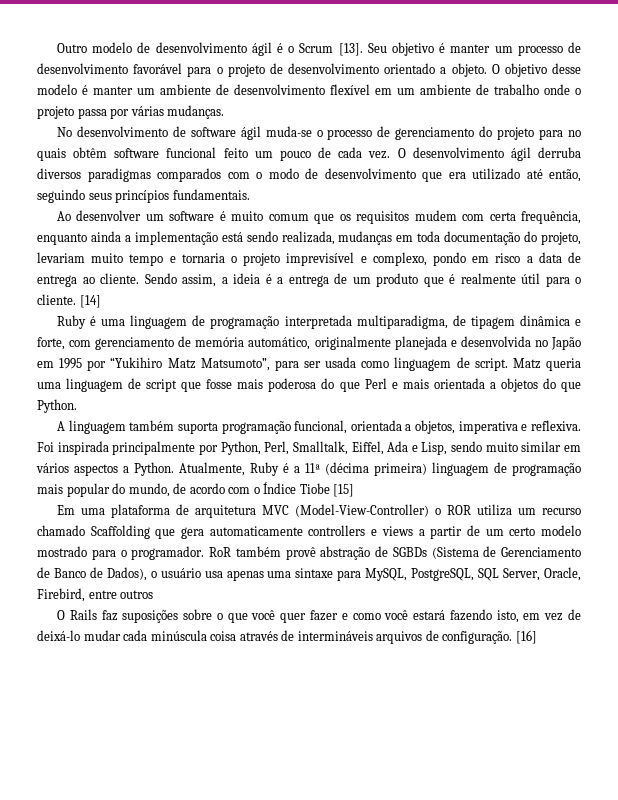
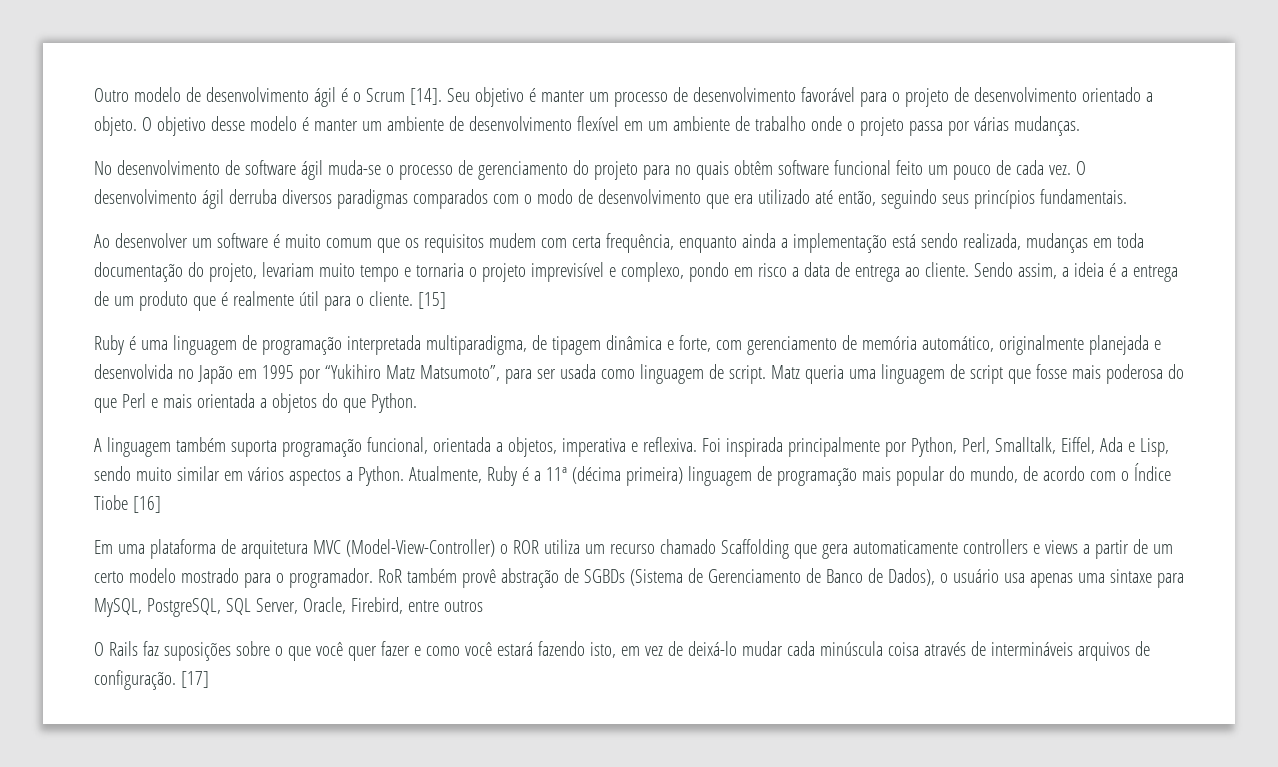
[338,43,363,56] [13]. -> [409,88,442,105] [14].
[79,295,101,308] [14] -> [417,292,446,309] [15]
[333,484,355,497] [15] -> [132,496,161,513] [16]
[515,630,537,644] [16] -> [180,671,209,688] [17]

